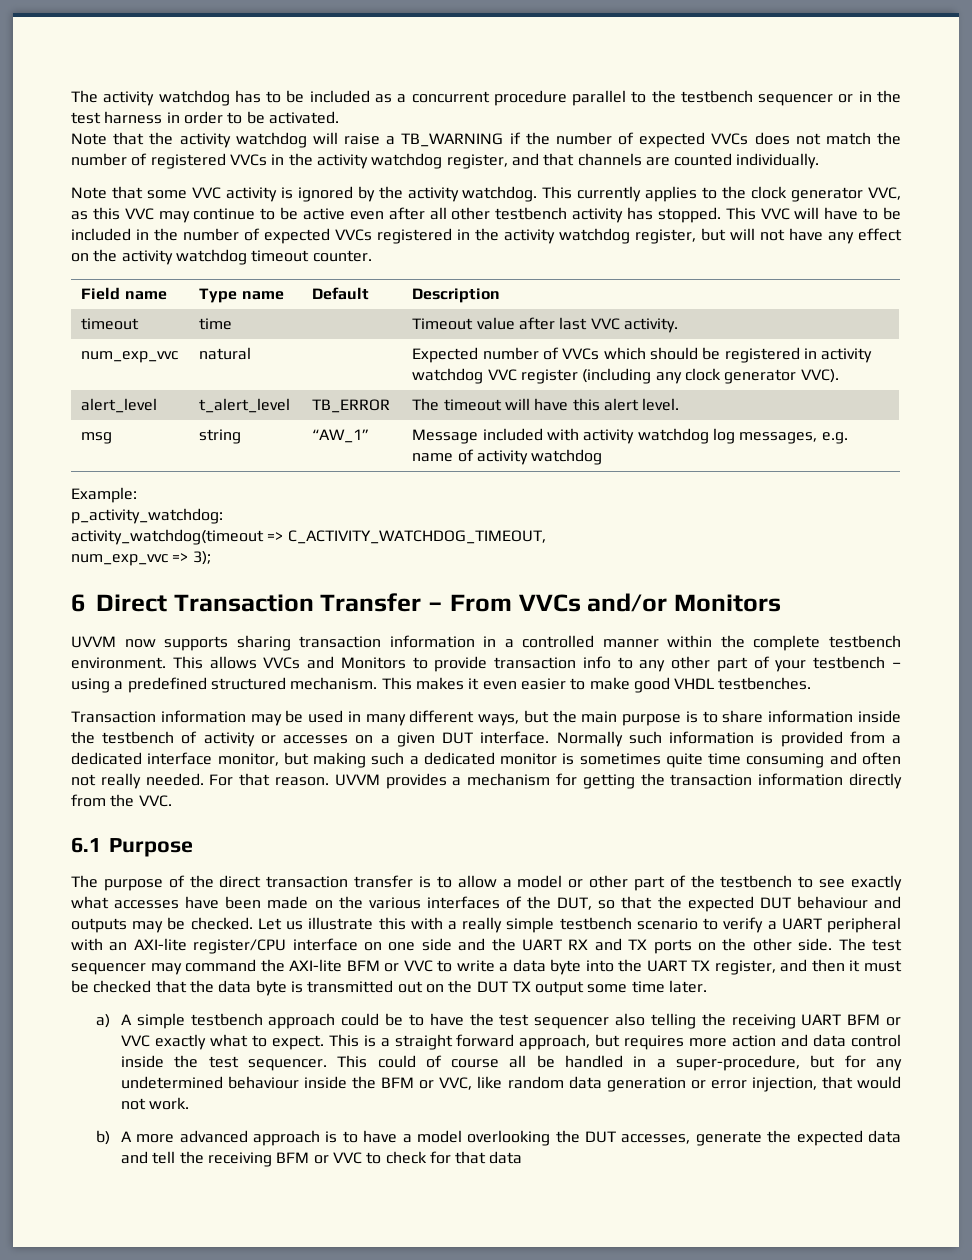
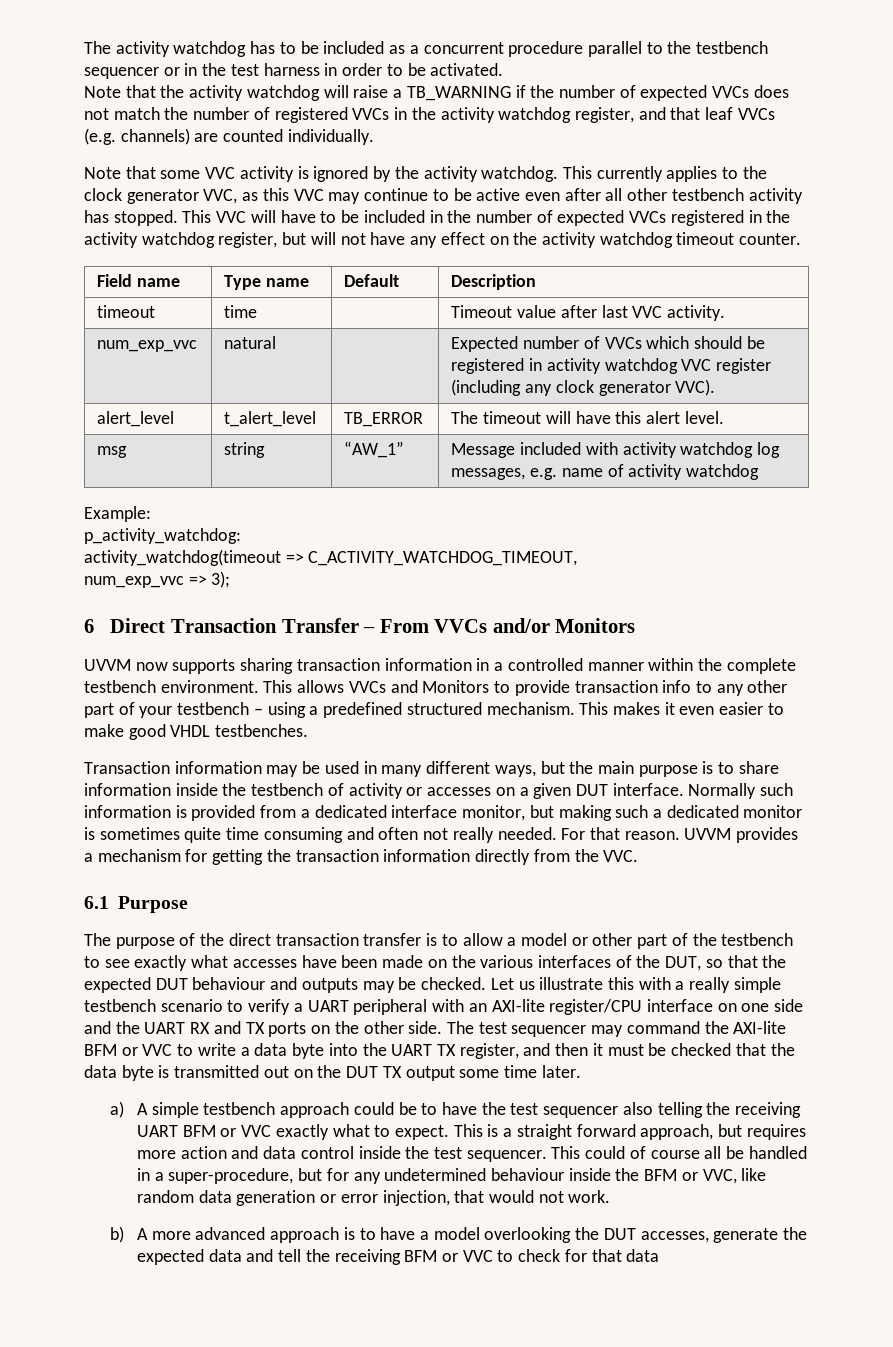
[577,153,642,166] channels -> [705,107,775,120] [84,128,190,145] leaf VVCs (e.g. channels)

